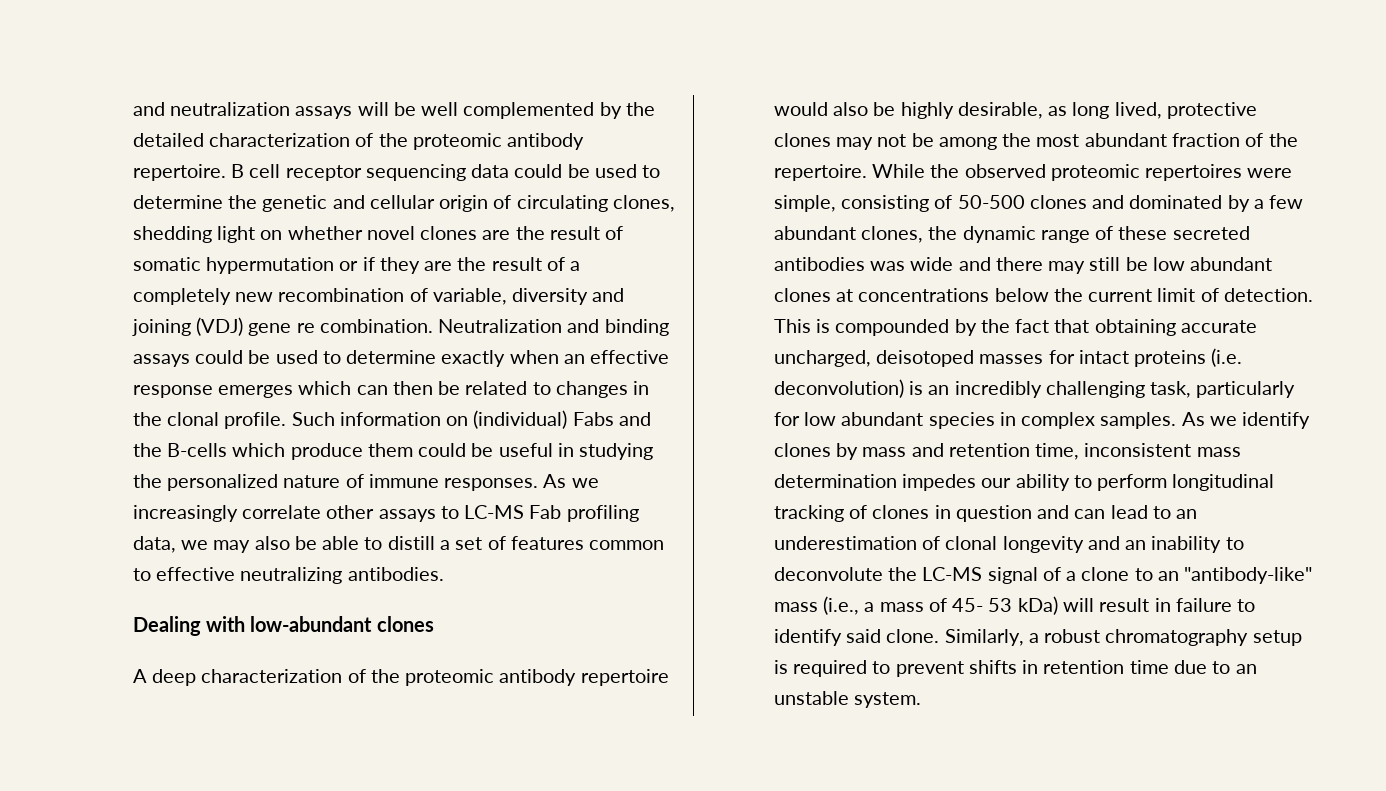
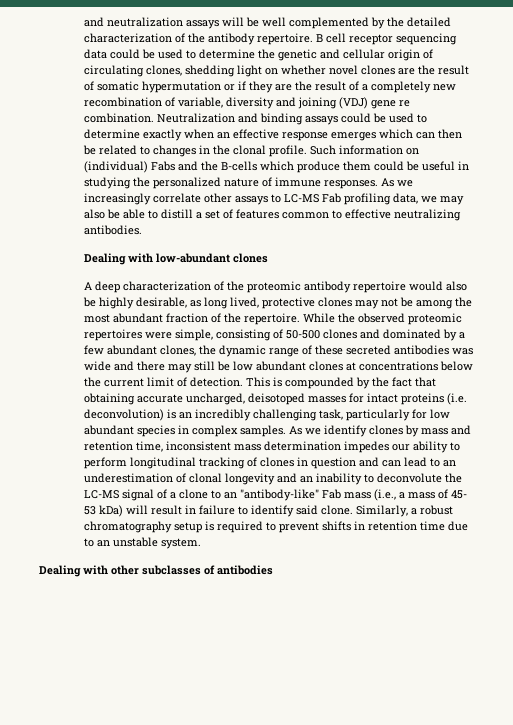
[412,133,502,150] proteomic -> (205, 38) none
(1313, 575) none -> [321,489,341,499] Fab
(922, 700) none -> [39,565,273,577] // Dealing with other subclasses of antibodies

